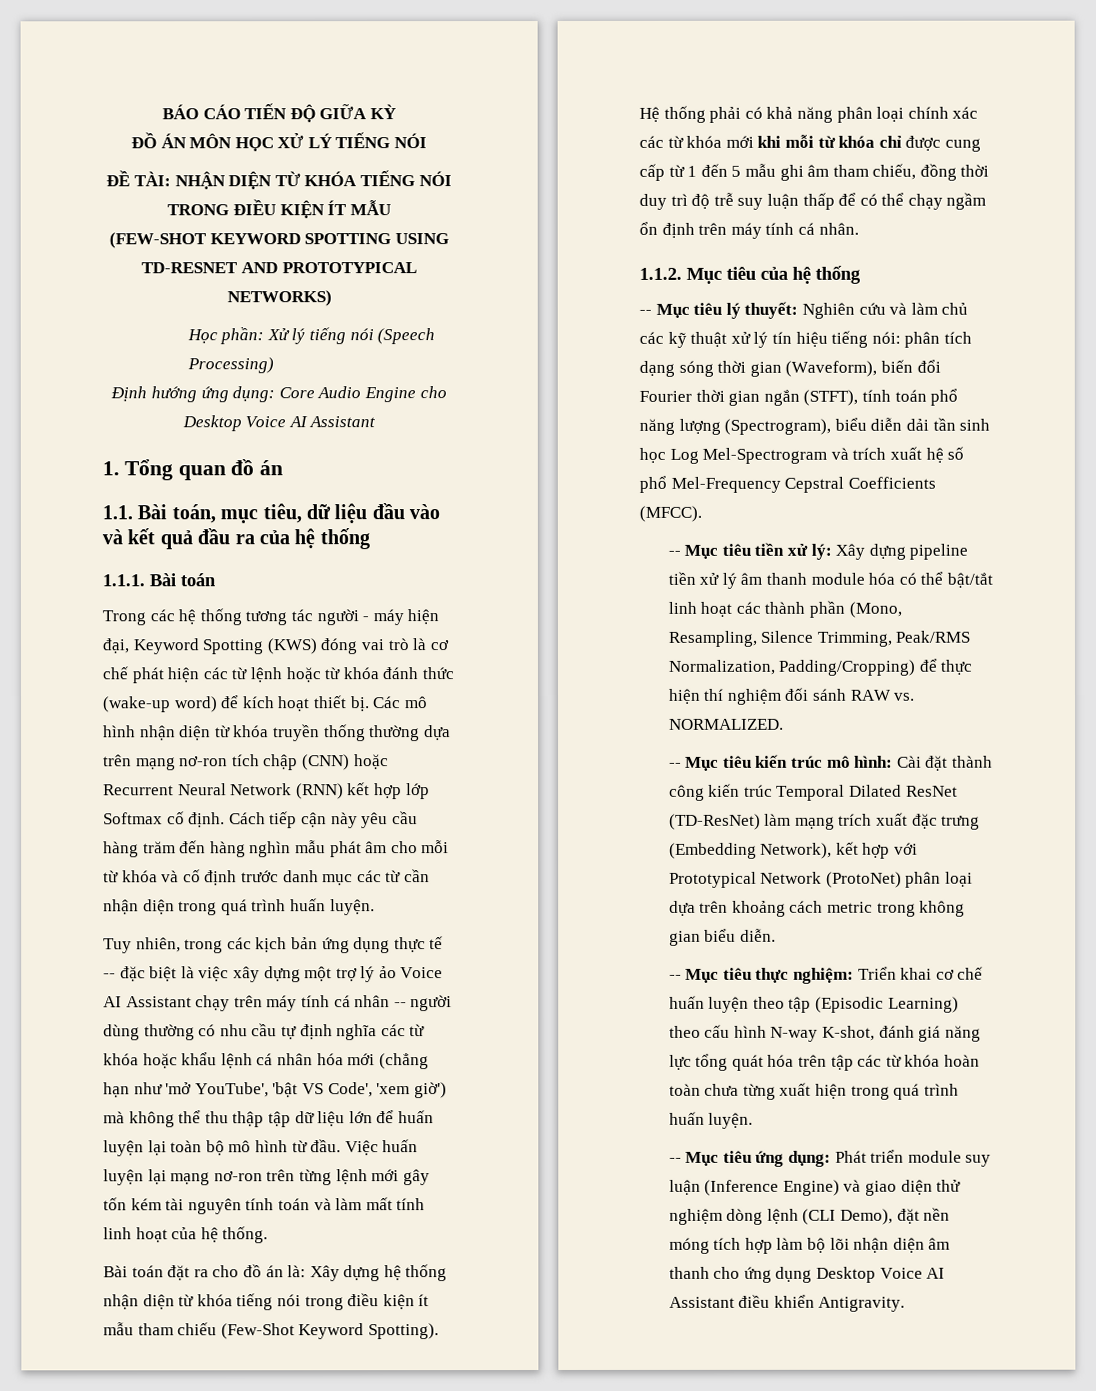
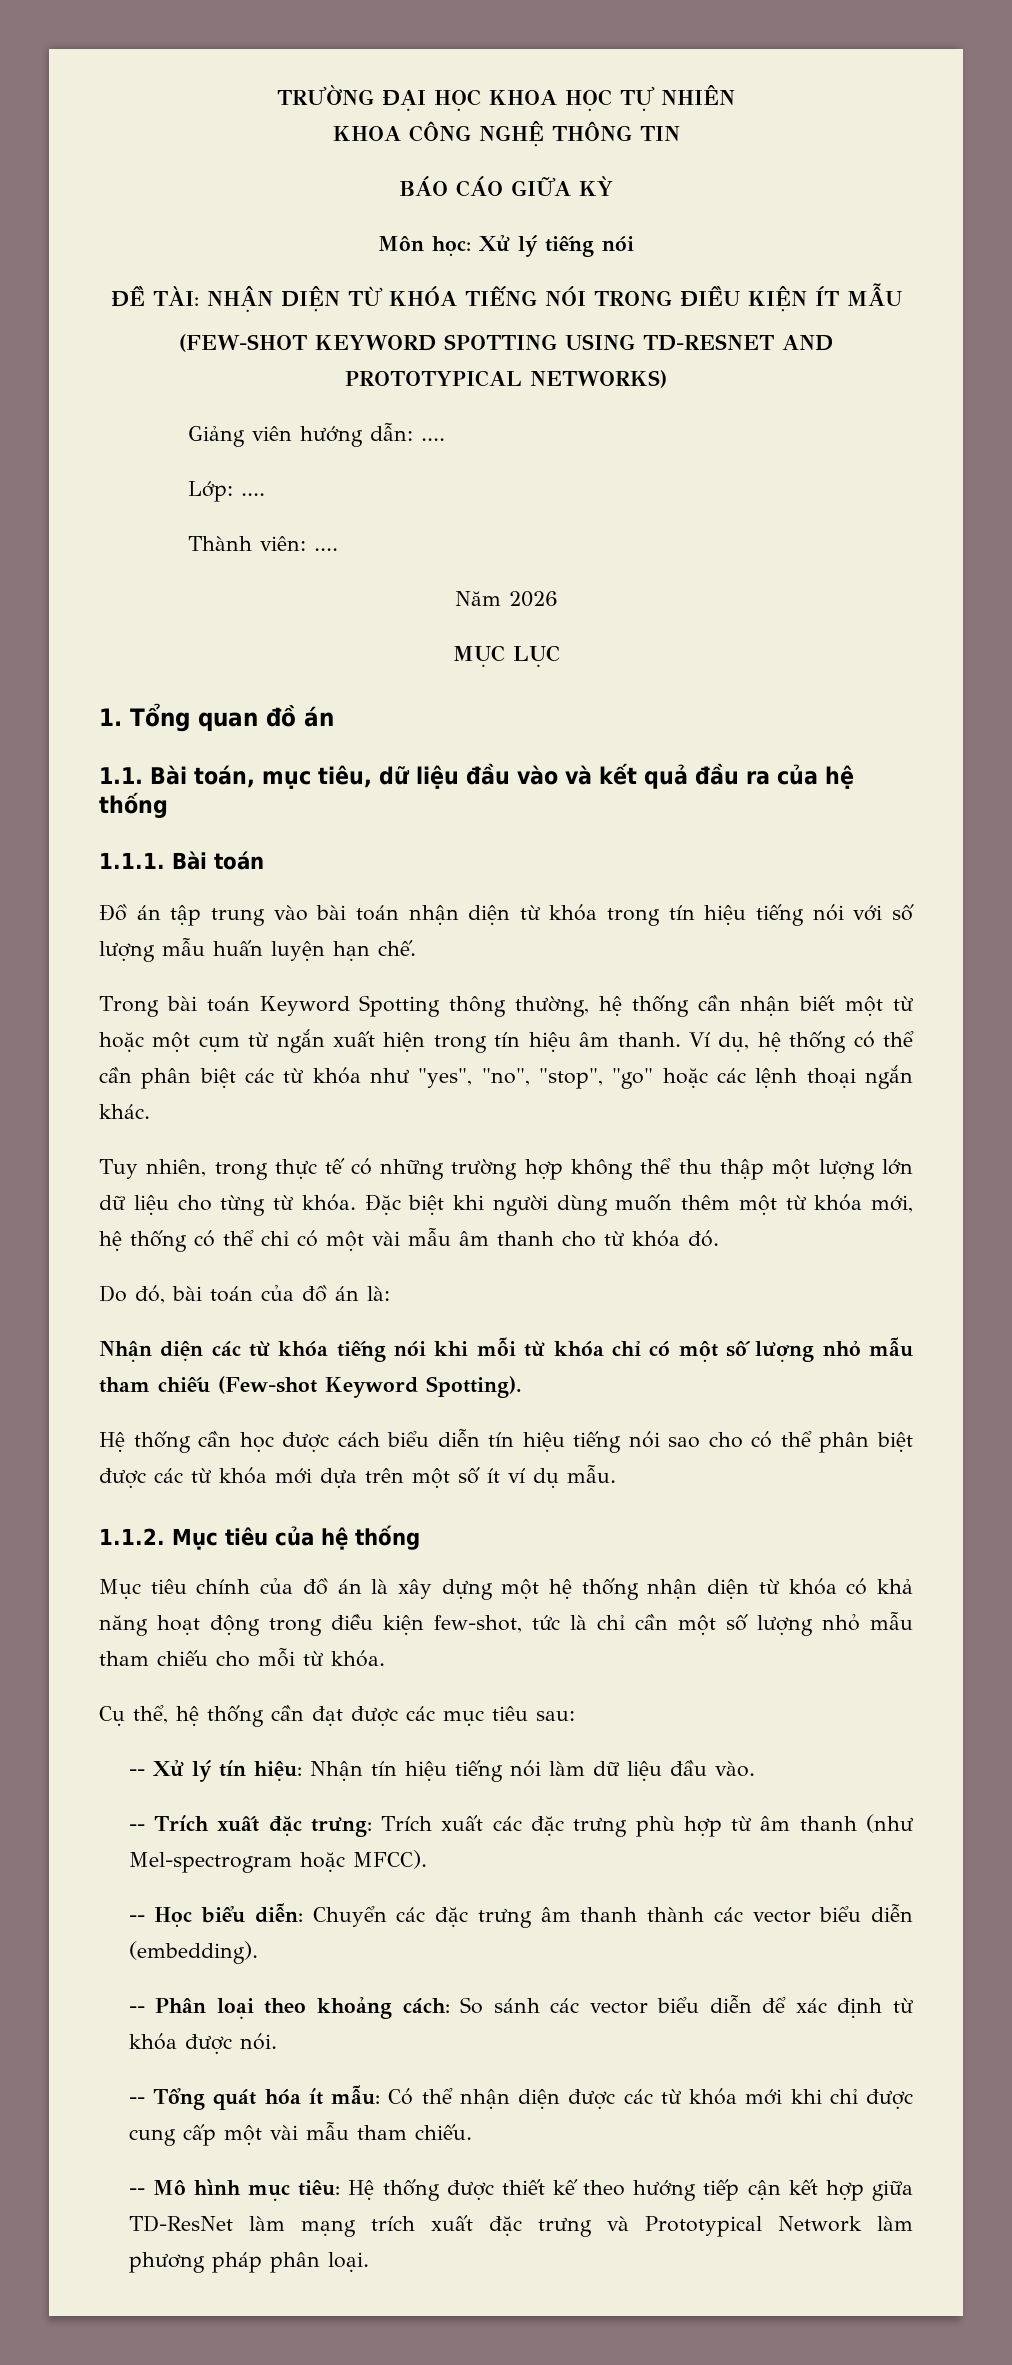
[162,103,396,123] [130,132,428,152] BÁO CÁO TIẾN ĐỘ GIỮA KỲ // ĐỒ ÁN MÔN HỌC XỬ LÝ TIẾNG NÓI -> [277,85,735,111] [332,121,680,147] [399,176,613,197] [378,235,634,257] TRƯỜNG ĐẠI HỌC KHOA HỌC TỰ NHIÊN // KHOA CÔNG NGHỆ THÔNG TIN // BÁO CÁO GIỮA KỲ // Môn học: Xử lý tiếng nói
[186,327,436,345] [186,357,274,374] [110,386,447,403] [181,415,377,432] Học phần: Xử lý tiếng nói (Speech Processing) // Định hướng ứng dụng: Core Audio Engine cho Desktop Voice AI Assistant -> [188,423,446,447] [188,481,266,502] [188,536,339,551] [454,591,558,607] [452,645,560,667] Giảng viên hướng dẫn: .... // Lớp: .... // Thành viên: .... // Năm 2026 // MỤC LỤC
[102,608,440,626] [102,638,449,655] [102,666,454,684] [103,695,428,713] [103,724,451,742] [103,754,389,771] [103,782,430,800] [103,811,418,829] [103,840,450,858] [103,869,430,886] [103,898,375,916] [103,936,444,954] [103,966,444,983] [103,995,453,1012] [103,1023,426,1041] [103,1052,429,1070] [103,1082,447,1099] [103,1110,434,1128] [103,1139,419,1157] [103,1169,430,1186] [103,1197,426,1215] [103,1226,269,1244] [103,1264,448,1282] [103,1293,430,1311] [103,1322,439,1340] [639,105,979,123] [639,135,754,148] Trong các hệ thống tương tác người - máy hiện đại, Keyword Spotting (KWS) đóng vai trò là cơ chế phát hiện các từ lệnh hoặc từ khóa đánh thức (wake-up word) để kích hoạt thiết bị. Các mô hình nhận diện từ khóa truyền thống thường dựa trên mạng nơ-ron tích chập (CNN) hoặc Recurrent Neural Network (RNN) kết hợp lớp Softmax cố định. Cách tiếp cận này yêu cầu hàng trăm đến hàng nghìn mẫu phát âm cho mỗi từ khóa và cố định trước danh mục các từ cần nhận diện trong quá trình huấn luyện. // Tuy nhiên, trong các kịch bản ứng dụng thực tế -- đặc biệt là việc xây dựng một trợ lý ảo Voice AI Assistant chạy trên máy tính cá nhân -- người dùng thường có nhu cầu tự định nghĩa các từ khóa hoặc khẩu lệnh cá nhân hóa mới (chẳng hạn như 'mở YouTube', 'bật VS Code', 'xem giờ') mà không thể thu thập tập dữ liệu lớn để huấn luyện lại toàn bộ mô hình từ đầu. Việc huấn luyện lại mạng nơ-ron trên từng lệnh mới gây tốn kém tài nguyên tính toán và làm mất tính linh hoạt của hệ thống. // Bài toán đặt ra cho đồ án là: Xây dựng hệ thống nhận diện từ khóa tiếng nói trong điều kiện ít mẫu tham chiếu (Few-Shot Keyword Spotting). Hệ thống phải có khả năng phân loại chính xác các từ khóa mới -> [99,904,914,926] [99,938,416,962] [99,995,914,1017] [99,1029,914,1053] [99,1065,914,1089] [99,1104,150,1119] [99,1158,914,1180] [99,1194,913,1216] [99,1228,719,1252] [99,1285,390,1304] [99,1341,427,1362] Đồ án tập trung vào bài toán nhận diện từ khóa trong tín hiệu tiếng nói với số lượng mẫu huấn luyện hạn chế. // Trong bài toán Keyword Spotting thông thường, hệ thống cần nhận biết một từ hoặc một cụm từ ngắn xuất hiện trong tín hiệu âm thanh. Ví dụ, hệ thống có thể cần phân biệt các từ khóa như "yes", "no", "stop", "go" hoặc các lệnh thoại ngắn khác. // Tuy nhiên, trong thực tế có những trường hợp không thể thu thập một lượng lớn dữ liệu cho từng từ khóa. Đặc biệt khi người dùng muốn thêm một từ khóa mới, hệ thống có thể chỉ có một vài mẫu âm thanh cho từ khóa đó. // Do đó, bài toán của đồ án là: // Nhận diện các từ khóa tiếng nói
[905,135,981,152] [639,163,990,181] [639,192,987,210] [639,221,859,239] được cung cấp từ 1 đến 5 mẫu ghi âm tham chiếu, đồng thời duy trì độ trễ suy luận thấp để có thể chạy ngầm ổn định trên máy tính cá nhân. -> [649,1337,914,1362] [99,1376,522,1398] [99,1429,913,1453] [99,1465,616,1488] có một số lượng nhỏ mẫu tham chiếu (Few-shot Keyword Spotting). // Hệ thống cần học được cách biểu diễn tín hiệu tiếng nói sao cho có thể phân biệt được các từ khóa mới dựa trên một số ít ví dụ mẫu.
[639,301,969,319] [639,330,972,348] [639,359,941,377] [639,388,959,406] [639,417,991,435] [639,446,965,464] [639,475,936,493] [639,505,702,522] [667,542,969,560] [667,571,993,589] [667,600,902,618] [667,630,971,647] [667,658,973,676] [667,687,916,705] [668,718,784,730] [668,754,993,771] [668,783,958,801] [668,813,761,830] -- Mục tiêu lý thuyết: Nghiên cứu và làm chủ các kỹ thuật xử lý tín hiệu tiếng nói: phân tích dạng sóng thời gian (Waveform), biến đổi Fourier thời gian ngắn (STFT), tính toán phổ năng lượng (Spectrogram), biểu diễn dải tần sinh học Log Mel-Spectrogram và trích xuất hệ số phổ Mel-Frequency Cepstral Coefficients (MFCC). // -- Mục tiêu tiền xử lý: Xây dựng pipeline tiền xử lý âm thanh module hóa có thể bật/tắt linh hoạt các thành phần (Mono, Resampling, Silence Trimming, Peak/RMS Normalization, Padding/Cropping) để thực hiện thí nghiệm đối sánh RAW vs. NORMALIZED. // -- Mục tiêu kiến trúc mô hình: Cài đặt thành công kiến trúc Temporal Dilated ResNet (TD-ResNet) -> [99,1578,914,1600] [99,1612,913,1636] [99,1648,385,1667] [99,1705,575,1727] [128,1760,755,1782] [128,1814,915,1837] [128,1850,427,1873] [128,1903,913,1928] [128,1941,258,1964] [128,1995,915,2019] [128,2033,277,2054] [128,2085,914,2110] [128,2122,472,2146] [128,2179,913,2201] [128,2215,233,2232] Mục tiêu chính của đồ án là xây dựng một hệ thống nhận diện từ khóa có khả năng hoạt động trong điều kiện few-shot, tức là chỉ cần một số lượng nhỏ mẫu tham chiếu cho mỗi từ khóa. // Cụ thể, hệ thống cần đạt được các mục tiêu sau: // -- Xử lý tín hiệu: Nhận tín hiệu tiếng nói làm dữ liệu đầu vào. // -- Trích xuất đặc trưng: Trích xuất các đặc trưng phù hợp từ âm thanh (như Mel-spectrogram hoặc MFCC). // -- Học biểu diễn: Chuyển các đặc trưng âm thanh thành các vector biểu diễn (embedding). // -- Phân loại theo khoảng cách: So sánh các vector biểu diễn để xác định từ khóa được nói. // -- Tổng quát hóa ít mẫu: Có thể nhận diện được các từ khóa mới khi chỉ được cung cấp một vài mẫu tham chiếu. // -- Mô hình mục tiêu: Hệ thống được thiết kế theo hướng tiếp cận kết hợp giữa TD-ResNet
[668,841,918,859] [668,871,973,888] [668,900,966,917] [668,928,776,946] [668,966,984,984] [668,995,959,1013] [668,1024,981,1042] [668,1053,980,1071] [668,1082,959,1100] [668,1111,754,1129] [668,1149,992,1167] [668,1179,962,1196] [668,1207,951,1225] [668,1237,951,1254] [668,1266,946,1283] [668,1294,906,1312] (Embedding Network), kết hợp với Prototypical Network (ProtoNet) phân loại dựa trên khoảng cách metric trong không gian biểu diễn. // -- Mục tiêu thực nghiệm: Triển khai cơ chế huấn luyện theo tập (Episodic Learning) theo cấu hình N-way K-shot, đánh giá năng lực tổng quát hóa trên tập các từ khóa hoàn toàn chưa từng xuất hiện trong quá trình huấn luyện. // -- Mục tiêu ứng dụng: Phát triển module suy luận (Inference Engine) và giao diện thử nghiệm dòng lệnh (CLI Demo), đặt nền móng tích hợp làm bộ lõi nhận diện âm thanh cho ứng dụng Desktop Voice AI Assistant điều khiển Antigravity. -> [606,2216,913,2237] [128,2252,369,2273] và Prototypical Network làm phương pháp phân loại.

